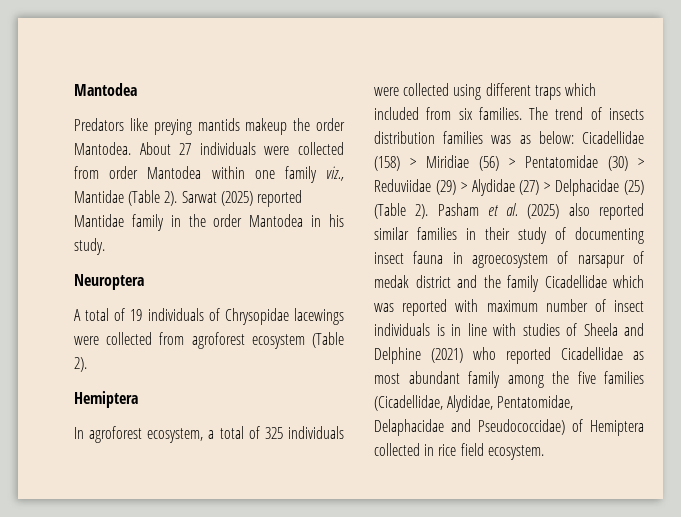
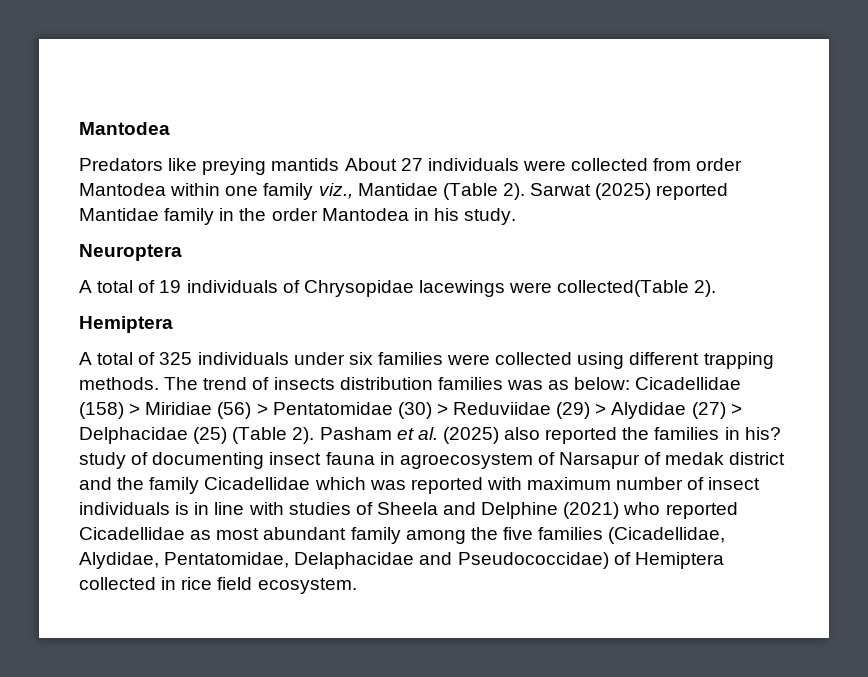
[245,118,345,135] [74,142,131,155] makeup the order Mantodea. -> (340, 164) none
[106,332,345,349] [74,357,87,372] [74,391,138,408] [74,426,215,443] collected from agroforest ecosystem (Table 2). // Hemiptera // In agroforest ecosystem, a -> [557,280,717,297] [79,316,173,333] [79,352,92,365] collected(Table 2). // Hemiptera // A
(344, 432) none -> [293,352,443,365] under six families
[534,83,596,100] [374,107,522,120] traps which included from six families. -> [703,352,774,369] [79,377,159,390] trapping methods.
[374,227,409,240] similar -> [622,427,650,440] the
[485,227,510,240] their -> [744,427,781,440] his?
[577,255,625,268] narsapur -> [559,452,641,469] Narsapur

